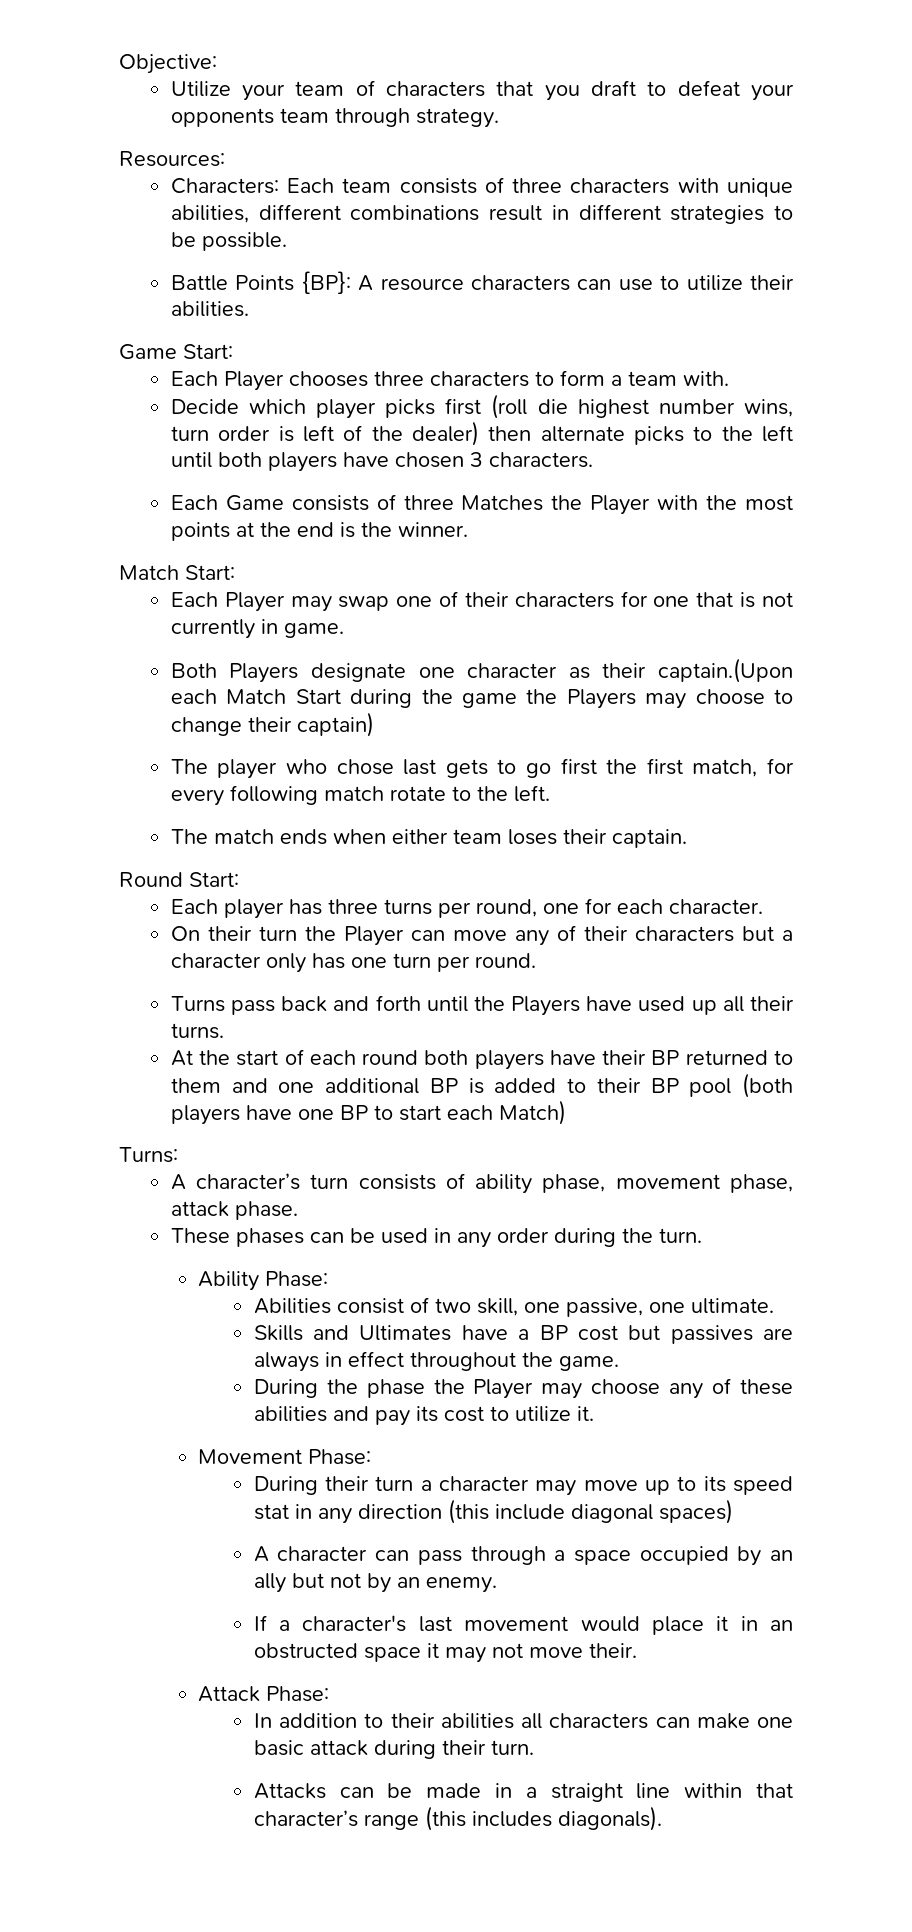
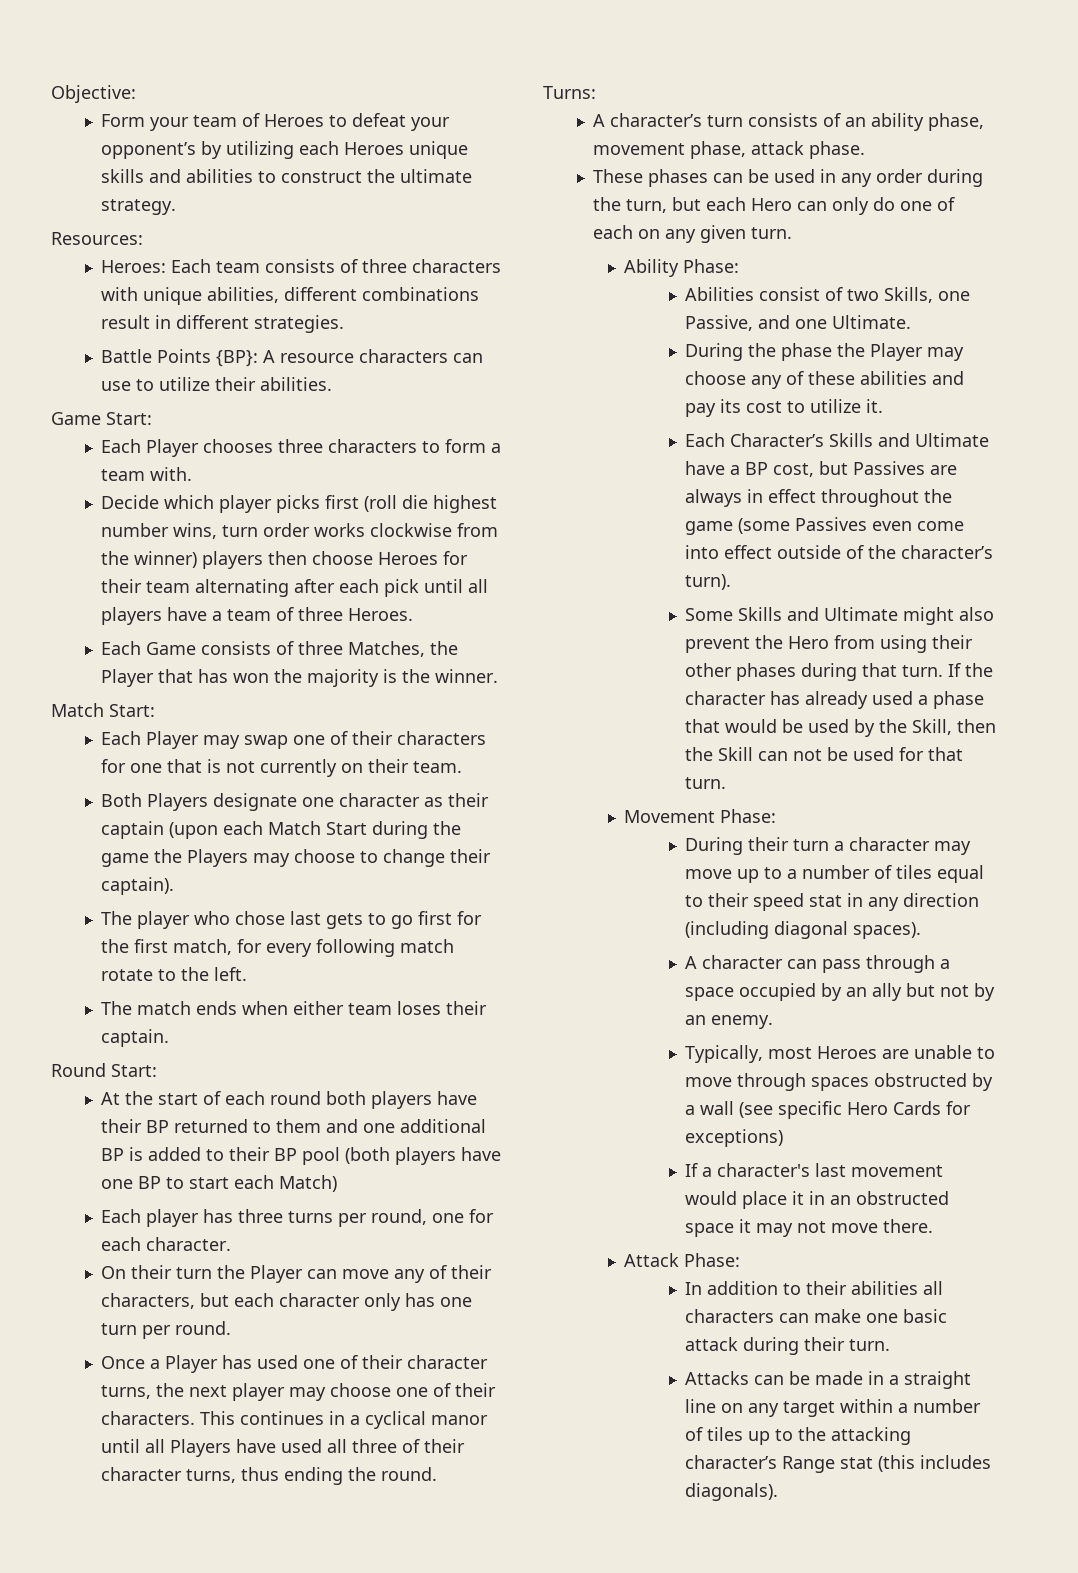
[170,81,231,97] Utilize -> [101,114,146,127] Form
[386,80,794,101] [170,108,410,127] characters that you draft to defeat your opponents team through -> [264,113,451,131] [101,141,469,159] [101,169,473,183] Heroes to defeat your opponent’s by utilizing each Heroes unique skills and abilities to construct the ultimate
[170,178,279,194] Characters: -> [101,260,167,273] Heroes:
[670,205,793,224] [170,232,287,251] strategies to be possible. -> [254,315,345,333] strategies.
[278,421,794,446] [170,452,593,472] is left of the dealer) then alternate picks to the left until both players have chosen 3 characters. -> [314,523,499,537] [101,551,469,569] [101,579,489,597] [101,607,414,625] works clockwise from the winner) players then choose Heroes for their team alternating after each pick until all players have a team of three Heroes.
[461,495,793,515] [170,522,334,541] Matches the Player with the most points at the end -> [348,641,459,657] [101,669,380,687] Matches, the Player that has won the majority
[260,619,344,638] in game. -> [341,759,463,773] on their team.
[658,658,793,683] captain.(Upon -> [101,821,219,839] captain (upon
[296,712,374,737] captain) -> [101,877,175,895] captain).
(597, 766) none -> [457,911,483,925] for
[170,898,763,919] [170,925,793,946] [170,953,536,973] [170,995,794,1016] [170,1023,224,1039] // Each player has three turns per round, one for each character. // On their turn the Player can move any of their characters but a character only has one turn per round. // Turns pass back and forth until the Players have used up all their turns. -> (157, 1070) none
(566, 1112) none -> [101,1209,495,1227] [101,1237,232,1251] [101,1265,493,1283] [101,1293,473,1311] [101,1321,232,1339] [101,1355,489,1373] [101,1383,497,1401] [101,1411,489,1429] [101,1439,466,1457] [101,1467,438,1485] // Each player has three turns per round, one for each character. // On their turn the Player can move any of their characters, but each character only has one turn per round. // Once a Player has used one of their character turns, the next player may choose one of their characters. This continues in a cyclical manor until all Players have used all three of their character turns, thus ending the round.
(465, 1181) none -> [845,117,867,127] an
(653, 1235) none -> [626,197,956,215] [593,225,747,243] turn, but each Hero can only do one of each on any given
[476,1298,774,1317] [253,1325,793,1344] [253,1351,619,1372] skill, one passive, one ultimate. // Skills and Ultimates have a BP cost but passives are always in effect throughout the game. -> [883,287,970,303] [684,315,911,331] Skills, one Passive, and one Ultimate.
(594, 1413) none -> [684,433,989,447] [684,461,957,477] [684,489,952,507] [684,517,964,535] [684,545,993,559] [684,574,731,590] [684,607,994,625] [684,635,973,653] [684,663,993,681] [684,691,984,709] [684,719,996,737] [684,747,963,761] [684,777,726,789] // Each Character’s Skills and Ultimate have a BP cost, but Passives are always in effect throughout the game (some Passives even come into effect outside of the character’s turn). // Some Skills and Ultimate might also prevent the Hero from using their other phases during that turn. If the character has already used a phase that would be used by the Skill, then the Skill can not be used for that turn.
[703,1476,726,1492] its -> [786,865,984,883] [684,893,749,907] a number of tiles equal to their
[447,1499,733,1524] (this include diagonal spaces) -> [684,921,921,939] (including diagonal spaces).
(497, 1585) none -> [684,1045,995,1063] [684,1073,993,1091] [684,1101,971,1119] [684,1129,783,1147] // Typically, most Heroes are unable to move through spaces obstructed by a wall (see specific Hero Cards for exceptions)
[588,1643,637,1658] their. -> [882,1219,933,1233] there.
[684,1783,793,1798] [253,1810,419,1830] within that character’s range -> [720,1399,981,1417] [684,1427,911,1445] [684,1455,873,1473] on any target within a number of tiles up to the attacking character’s Range stat

